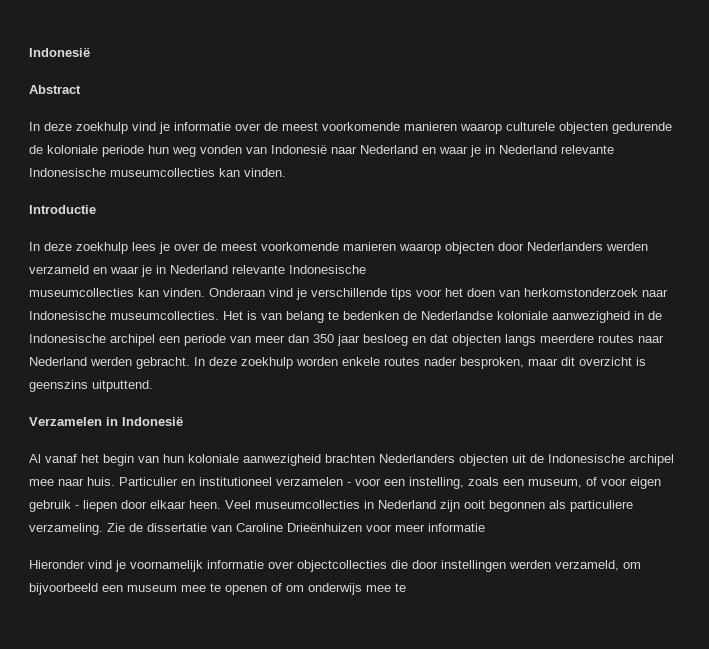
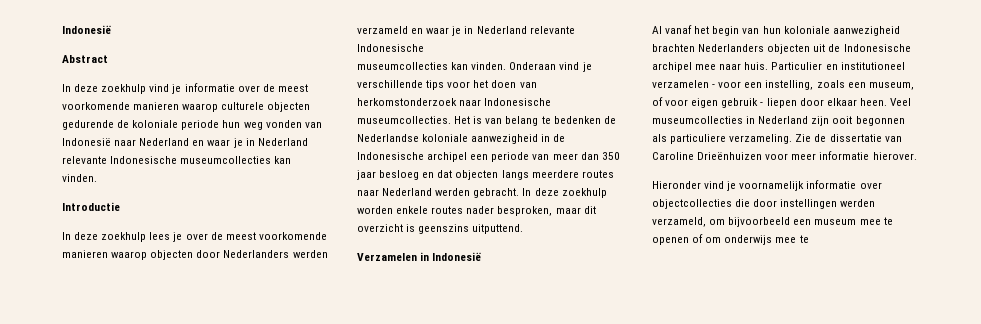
(485, 527) none -> [872,152,917,160] hierover.

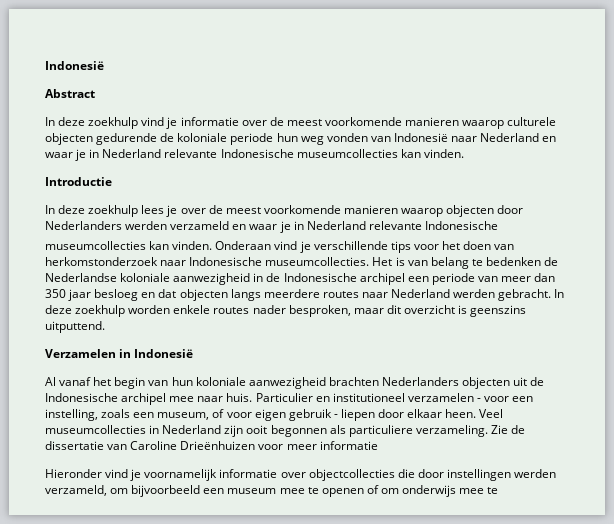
[872,152,917,160] hierover. -> (378, 445) none

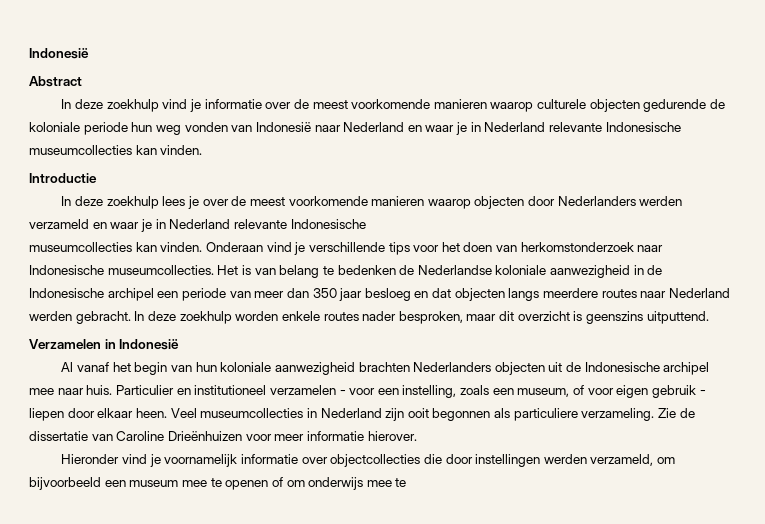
(378, 445) none -> [367,431,417,441] hierover.

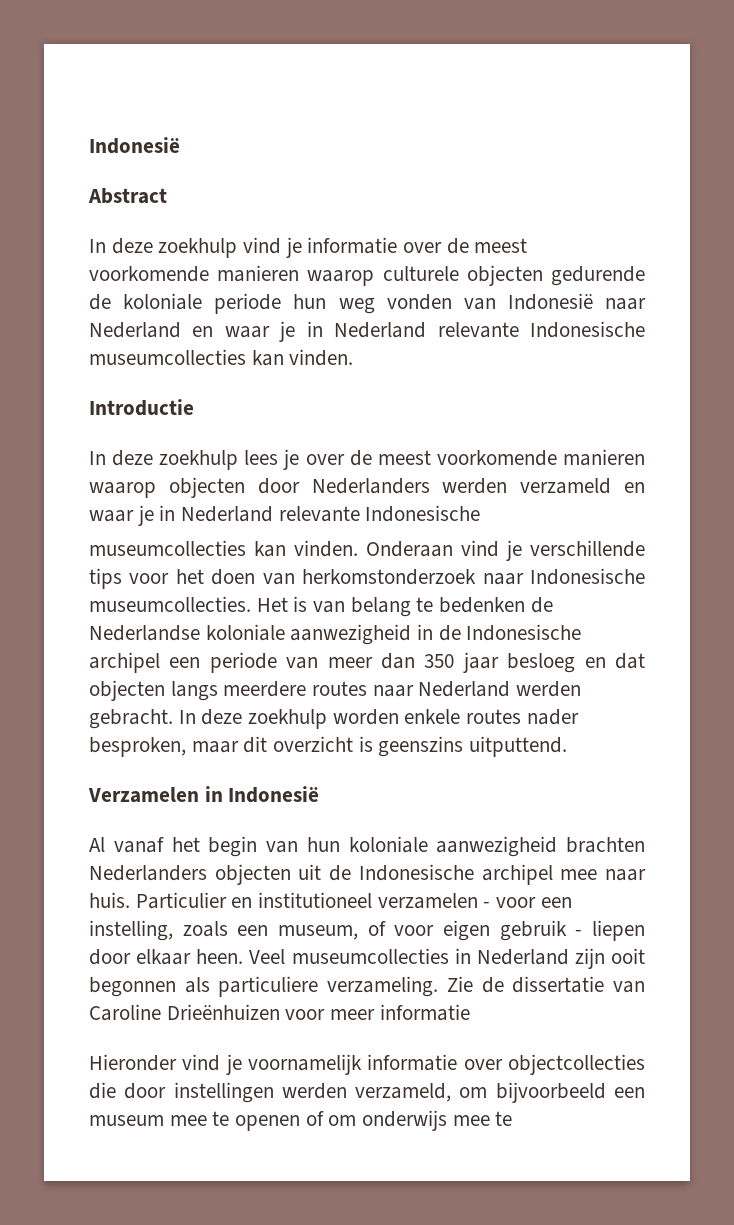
[367,431,417,441] hierover. -> (470, 1012) none

